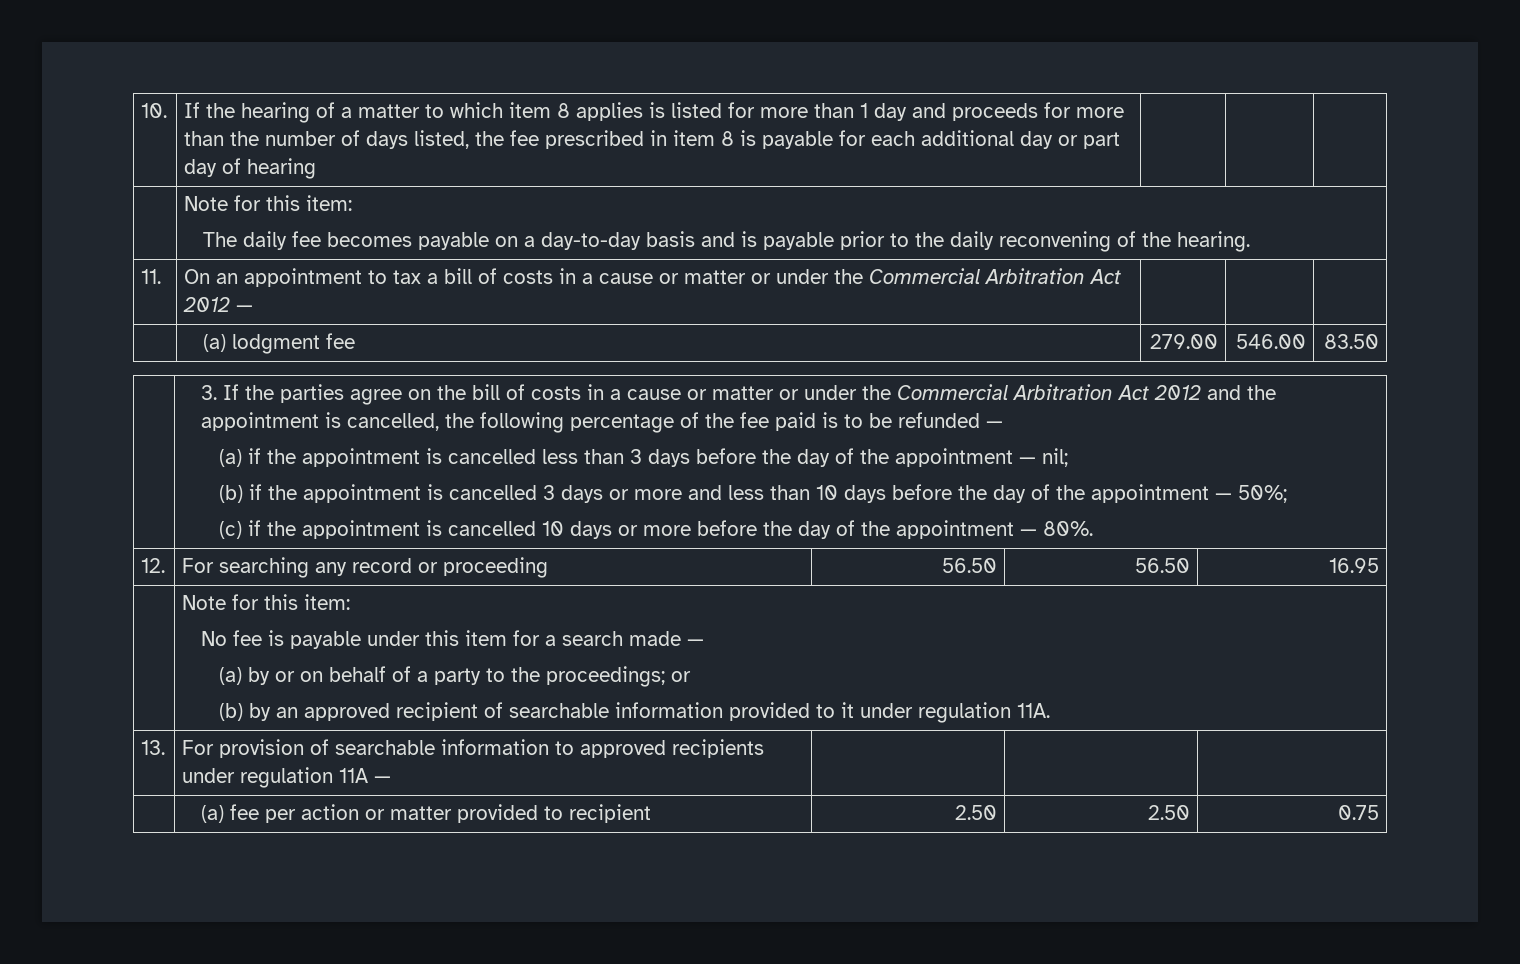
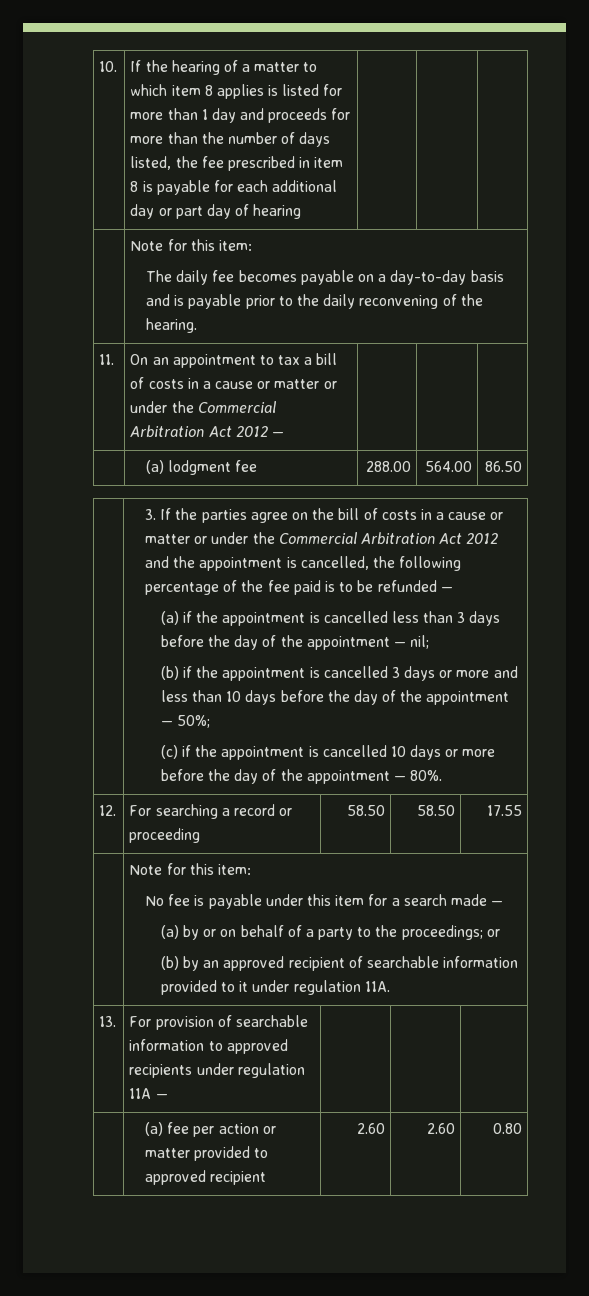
[1149,334,1218,349] [1235,334,1306,349] [1323,334,1379,349] 279.00 | 546.00 | 83.50 -> [365,461,411,472] [424,461,472,472] [484,461,522,472] 288.00 | 564.00 | 86.50
[315,562,348,576] any -> [221,808,230,816] a
[941,558,997,573] [1134,558,1190,573] [1328,558,1379,573] 56.50 | 56.50 | 16.95 -> [346,805,385,816] [416,805,455,816] [486,805,522,816] 58.50 | 58.50 | 17.55
(563, 813) none -> [145,1170,207,1185] approved
[954,805,997,820] [1147,805,1190,820] [1337,805,1379,820] 2.50 | 2.50 | 0.75 -> [356,1123,385,1134] [426,1123,455,1134] [492,1123,522,1134] 2.60 | 2.60 | 0.80

